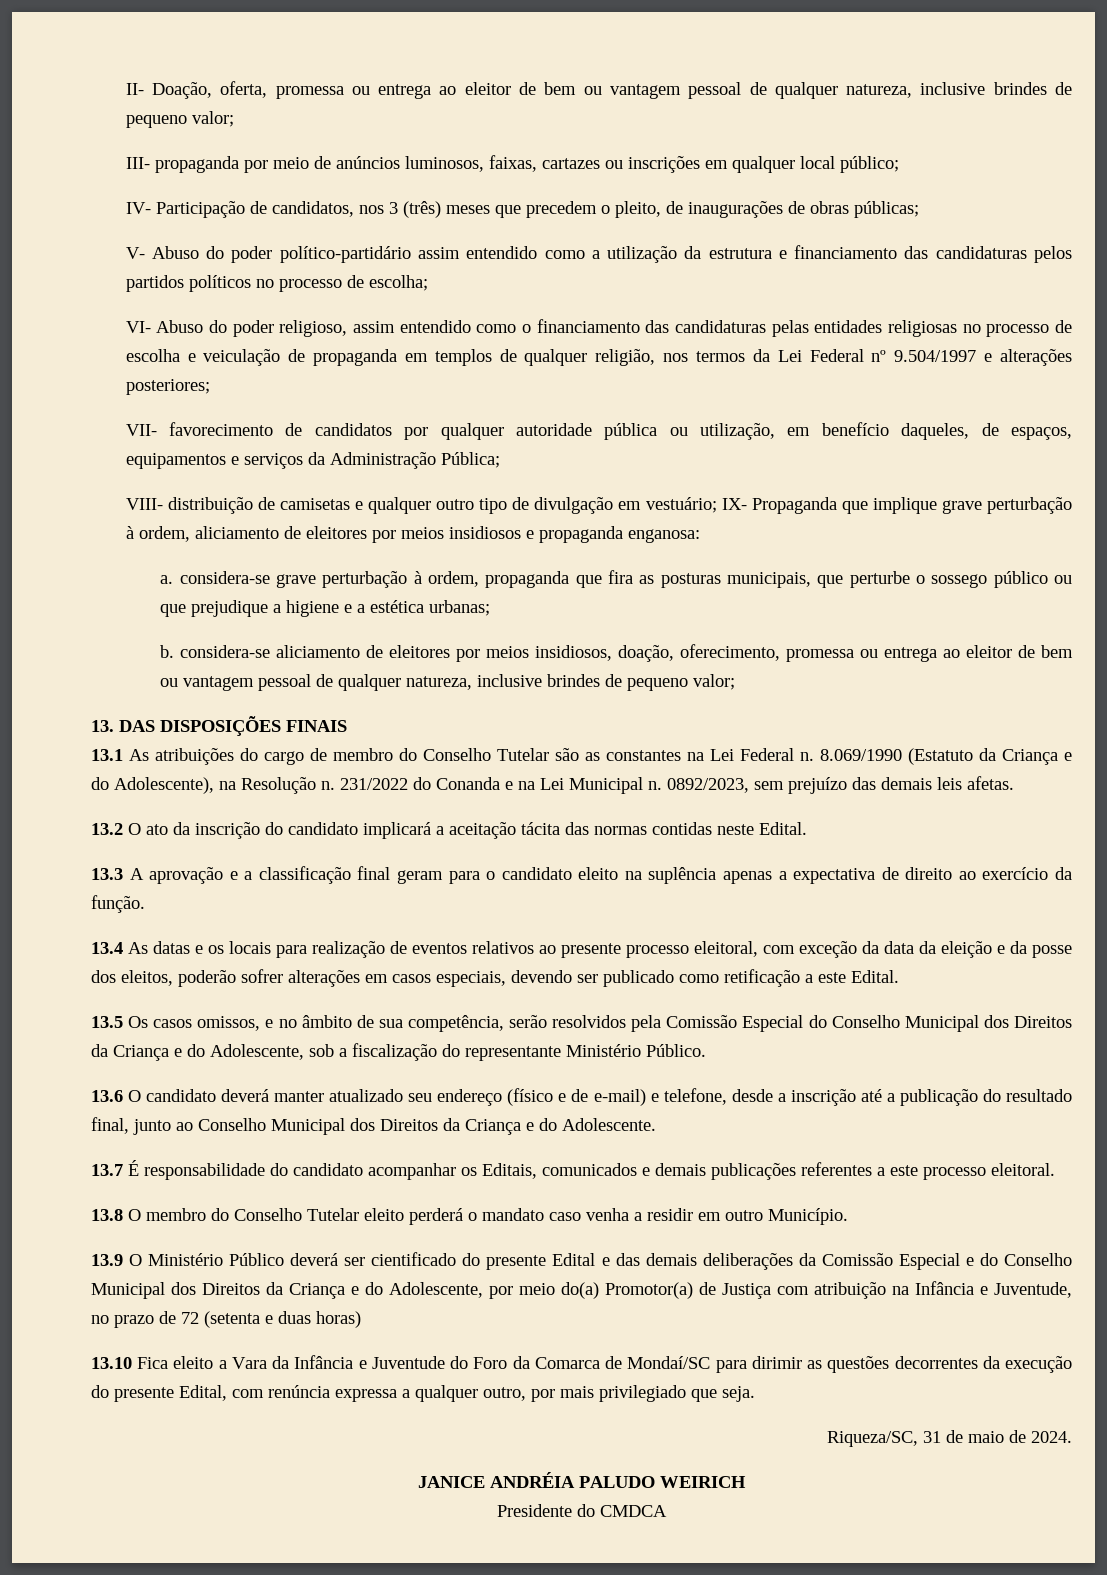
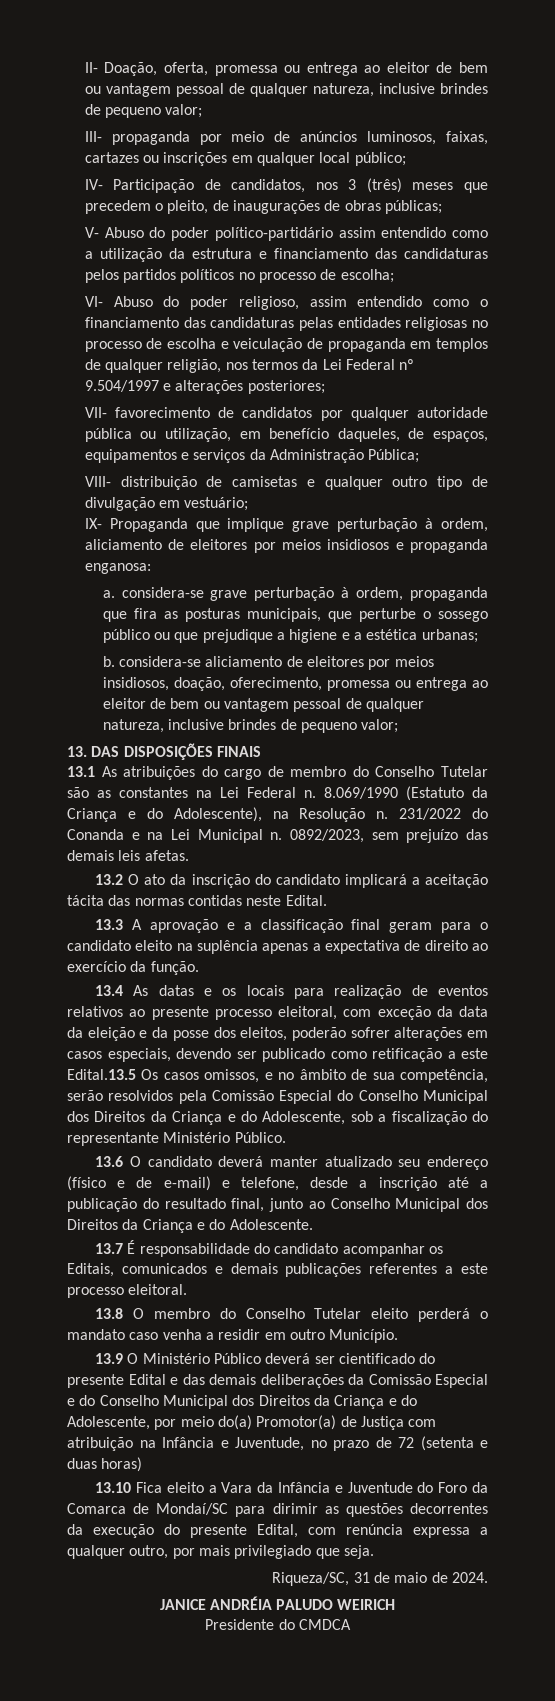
(717, 505) none -> (249, 504) //
[851,970,899,983] [91,1016,123,1028] Edital. // 13.5 -> [67,1069,136,1080] Edital.13.5

